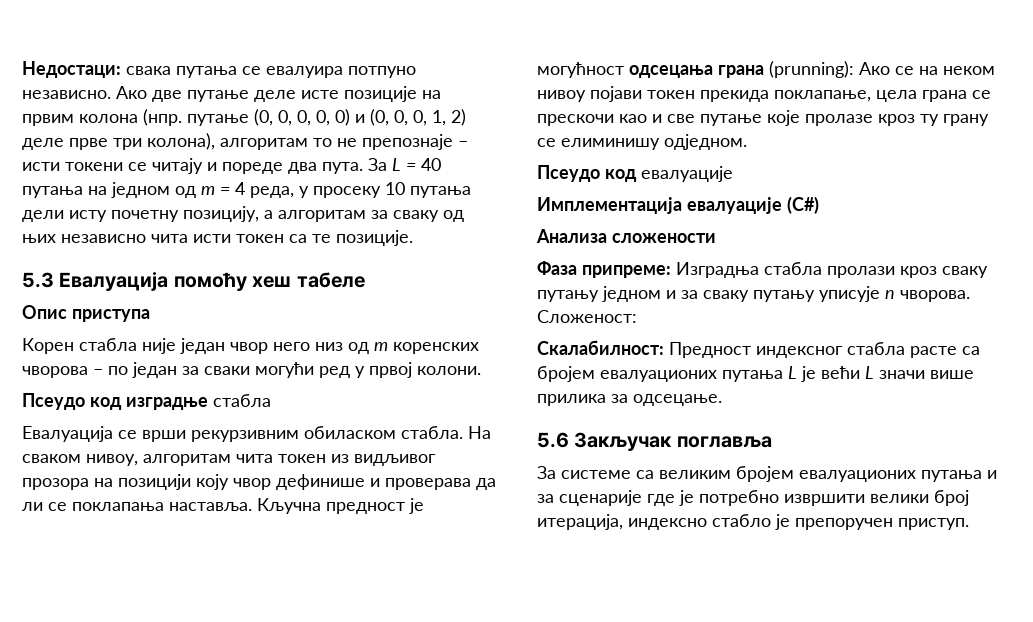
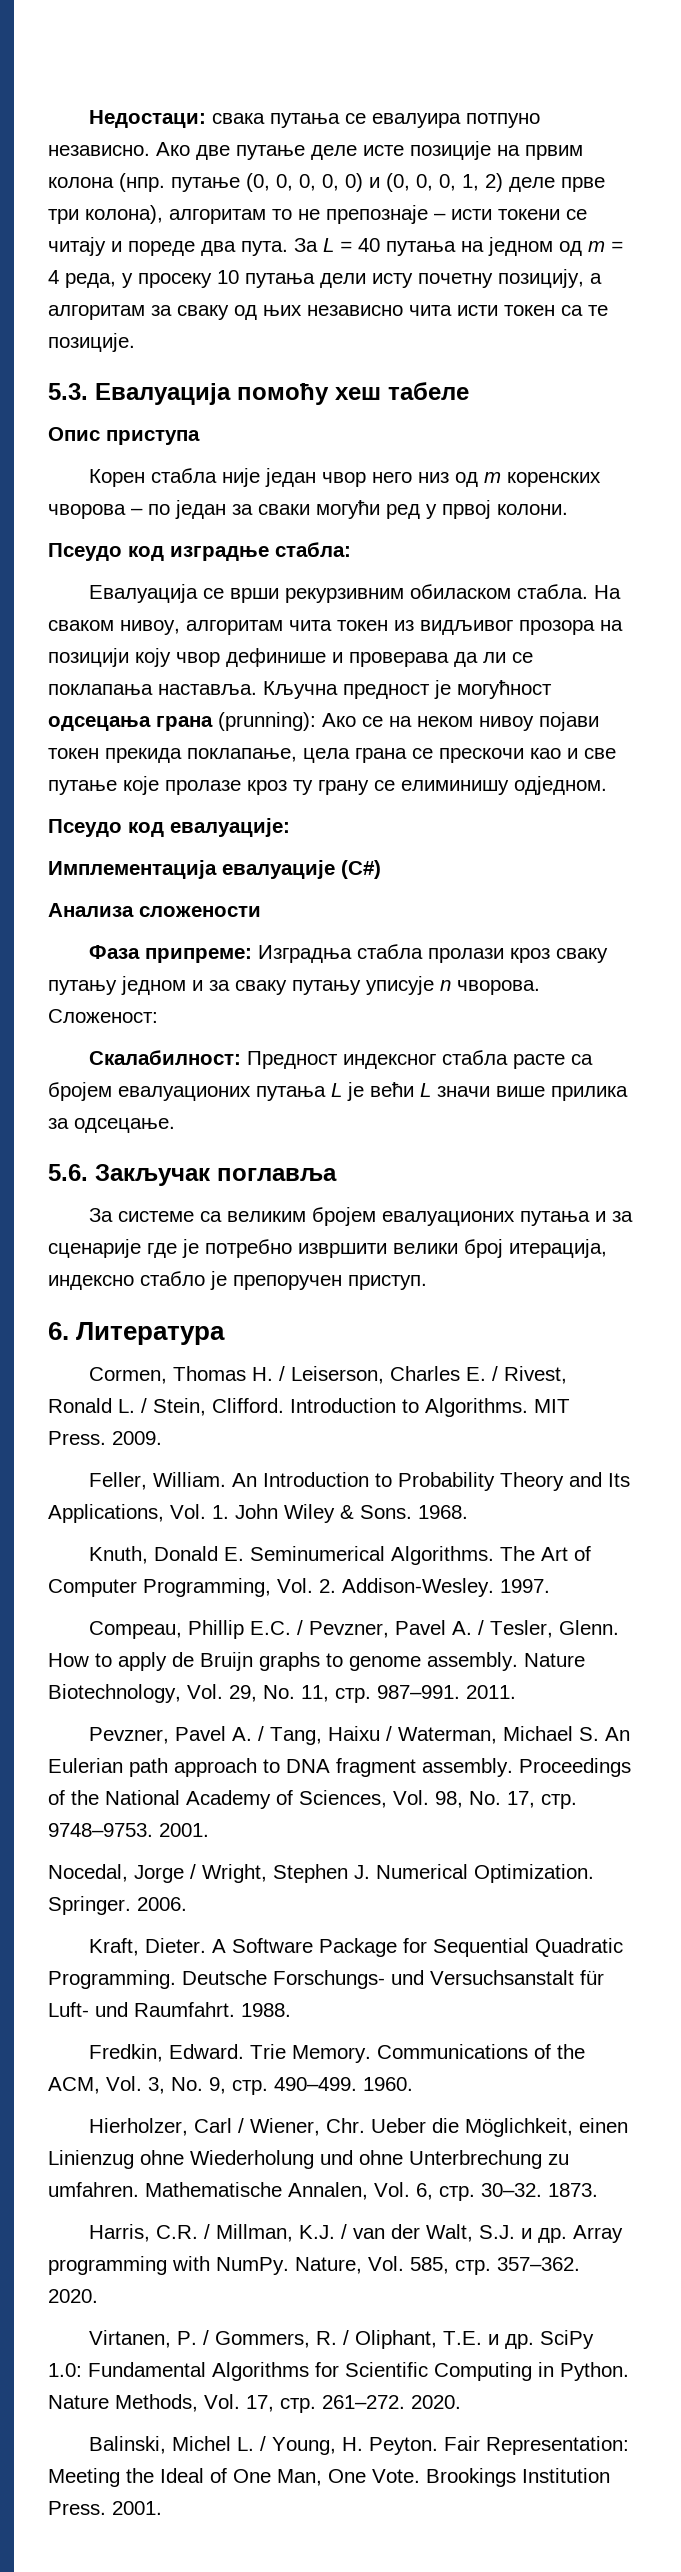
[22,272,54,288] 5.3 -> [48,383,88,400] 5.3.
[213,394,271,407] стабла -> [275,542,351,557] стабла:
[641,166,733,182] евалуације -> [170,818,290,837] евалуације:
[537,432,569,448] 5.6 -> [48,1164,88,1181] 5.6.
(969, 524) none -> [48,1322,226,1345] [89,1366,568,1384] [48,1398,570,1417] [48,1431,162,1445] [89,1472,631,1491] [48,1504,468,1523] [89,1546,592,1565] [48,1578,550,1597] [89,1620,620,1639] [48,1652,585,1671] [48,1684,516,1703] [89,1726,631,1745] [48,1758,631,1777] [48,1790,577,1809] [48,1823,209,1837] [48,1864,594,1883] [48,1896,187,1915] [89,1938,624,1957] [48,1970,604,1989] [48,2002,291,2017] [89,2044,586,2063] [48,2076,413,2095] [89,2118,629,2137] [48,2150,569,2169] [48,2182,598,2201] [89,2224,624,2243] [48,2256,580,2275] [48,2289,98,2303] [89,2330,595,2349] [48,2362,629,2381] [48,2394,461,2413] [89,2436,630,2455] [48,2468,610,2487] [48,2501,162,2515] // 6. Литература // Cormen, Thomas H. / Leiserson, Charles E. / Rivest, Ronald L. / Stein, Clifford. Introduction to Algorithms. MIT Press. 2009. // Feller, William. An Introduction to Probability Theory and Its Applications, Vol. 1. John Wiley & Sons. 1968. // Knuth, Donald E. Seminumerical Algorithms. The Art of Computer Programming, Vol. 2. Addison-Wesley. 1997. // Compeau, Phillip E.C. / Pevzner, Pavel A. / Tesler, Glenn. How to apply de Bruijn graphs to genome assembly. Nature Biotechnology, Vol. 29, No. 11, стр. 987–991. 2011. // Pevzner, Pavel A. / Tang, Haixu / Waterman, Michael S. An Eulerian path approach to DNA fragment assembly. Proceedings of the National Academy of Sciences, Vol. 98, No. 17, стр. 9748–9753. 2001. // Nocedal, Jorge / Wright, Stephen J. Numerical Optimization. Springer. 2006. // Kraft, Dieter. A Software Package for Sequential Quadratic Programming. Deutsche Forschungs- und Versuchsanstalt für Luft- und Raumfahrt. 1988. // Fredkin, Edward. Trie Memory. Communications of the ACM, Vol. 3, No. 9, стр. 490–499. 1960. // Hierholzer, Carl / Wiener, Chr. Ueber die Möglichkeit, einen Linienzug ohne Wiederholung und ohne Unterbrechung zu umfahren. Mathematische Annalen, Vol. 6, стр. 30–32. 1873. // Harris, C.R. / Millman, K.J. / van der Walt, S.J. и др. Array programming with NumPy. Nature, Vol. 585, стр. 357–362. 2020. // Virtanen, P. / Gommers, R. / Oliphant, T.E. и др. SciPy 1.0: Fundamental Algorithms for Scientific Computing in Python. Nature Methods, Vol. 17, стр. 261–272. 2020. // Balinski, Michel L. / Young, H. Peyton. Fair Representation: Meeting the Ideal of One Man, One Vote. Brookings Institution Press. 2001.

